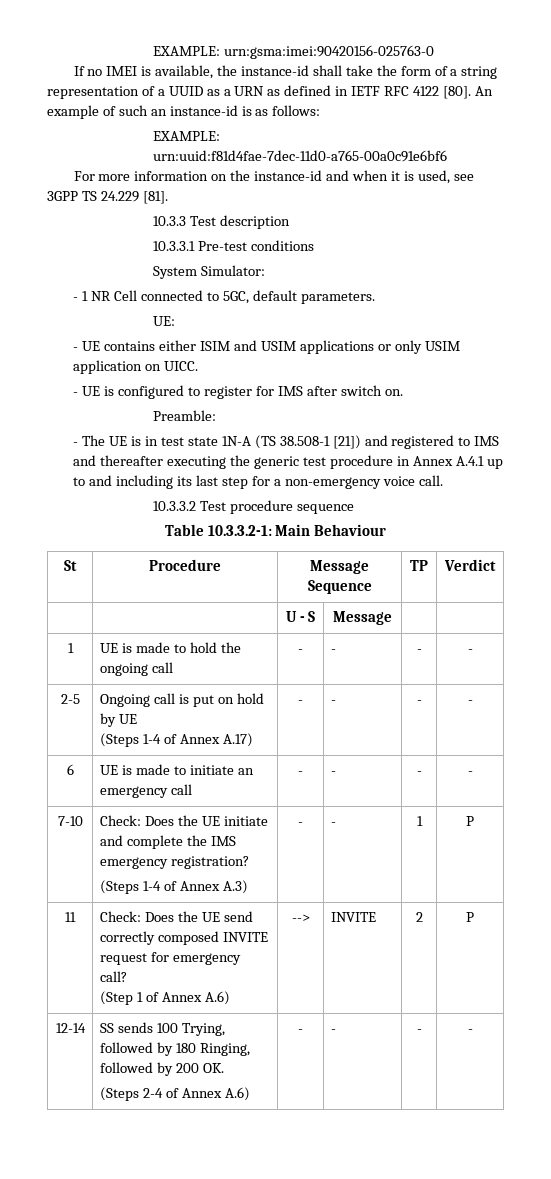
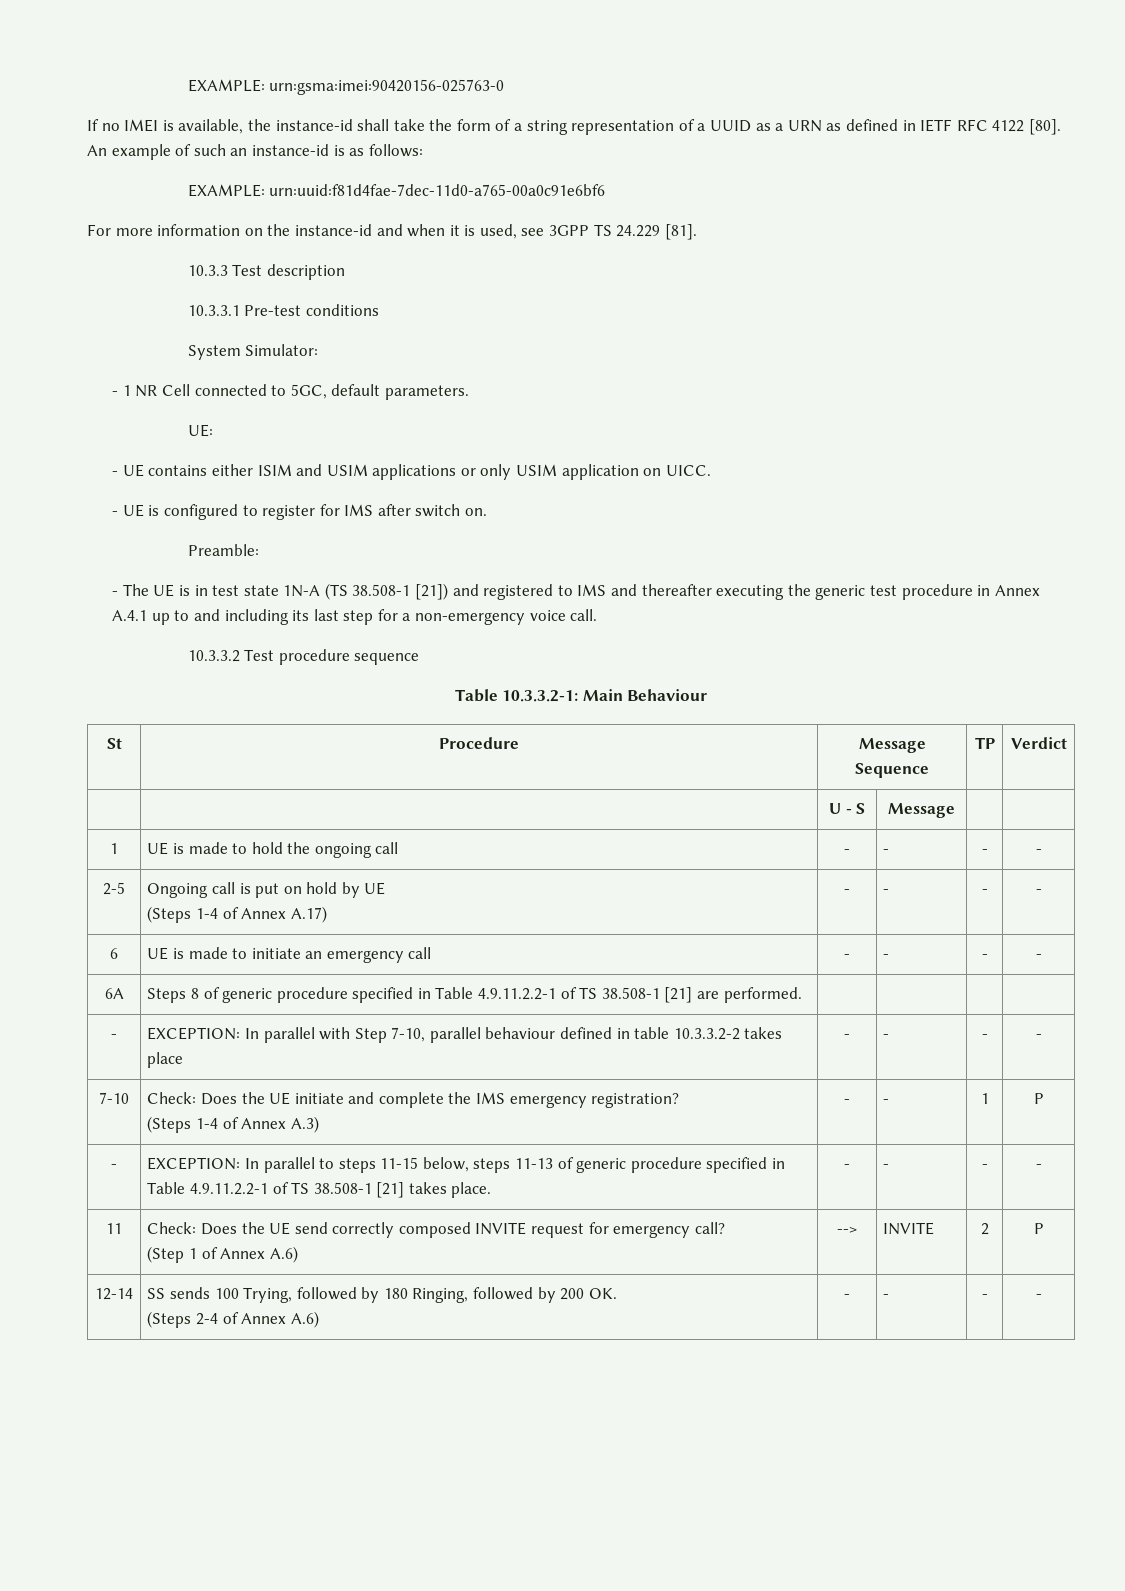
(473, 773) none -> [104,988,124,999] [147,987,802,1003] [111,1034,117,1039] [147,1027,783,1043] [147,1052,184,1068] [844,1034,850,1039] [883,1034,890,1039] [981,1034,988,1039] [1035,1034,1042,1039] // 6A | Steps 8 of generic procedure specified in Table 4.9.11.2.2-1 of TS 38.508-1 [21] are performed. | | | | // - | EXCEPTION: In parallel with Step 7-10, parallel behaviour defined in table 10.3.3.2-2 takes place | - | - | - | -
(474, 821) none -> [111,1164,117,1169] [147,1157,786,1173] [147,1182,492,1198] [844,1164,850,1169] [883,1164,890,1169] [981,1164,988,1169] [1035,1164,1042,1169] // - | EXCEPTION: In parallel to steps 11-15 below, steps 11-13 of generic procedure specified in Table 4.9.11.2.2-1 of TS 38.508-1 [21] takes place. | - | - | - | -

